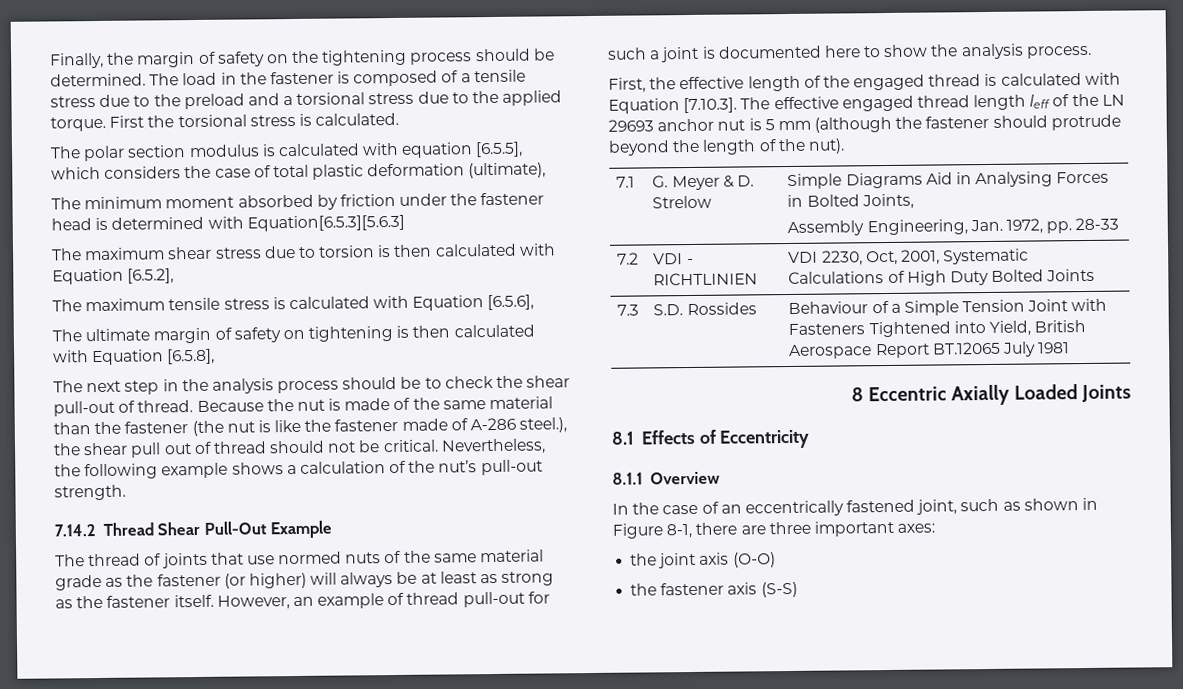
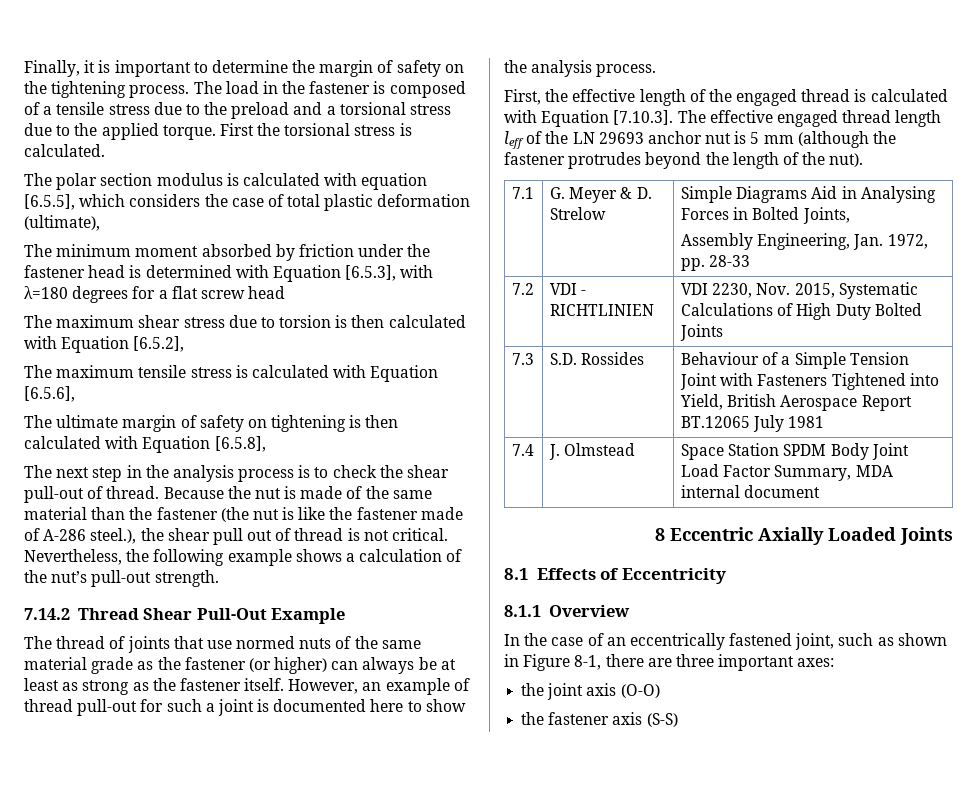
(104, 60) none -> [84,60,288,77] it is important to determine
[410,48,555,65] [50,73,146,87] process should be determined. -> [129,85,190,98] process.
[246,214,405,232] Equation[6.5.3][5.6.3] -> [272,265,434,282] [24,286,286,303] Equation [6.5.3], with λ=180 degrees for a flat screw head
[342,376,422,390] should be -> [298,465,311,478] is
[269,440,381,454] should not be -> [347,528,389,541] is not
[310,572,338,585] will -> [331,661,359,670] can
[992,114,1121,131] should protrude -> [568,152,642,169] protrudes
[865,249,940,266] Oct, 2001, -> [756,283,835,298] Nov. 2015,
(1071, 348) none -> [511,444,534,456] [548,443,636,460] [680,443,909,460] [680,464,893,481] [680,485,821,498] // 7.4 | J. Olmstead | Space Station SPDM Body Joint Load Factor Summary, MDA internal document

